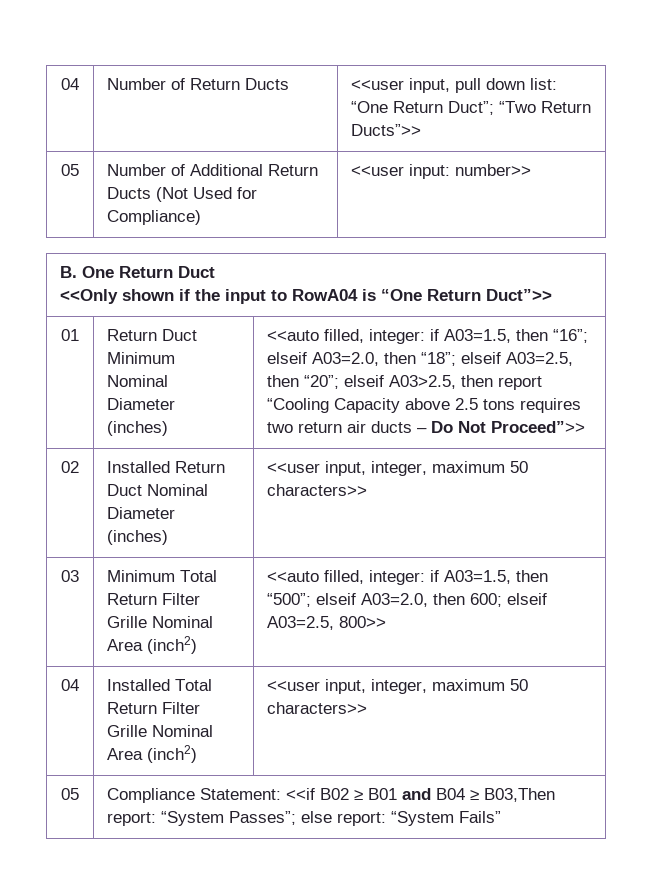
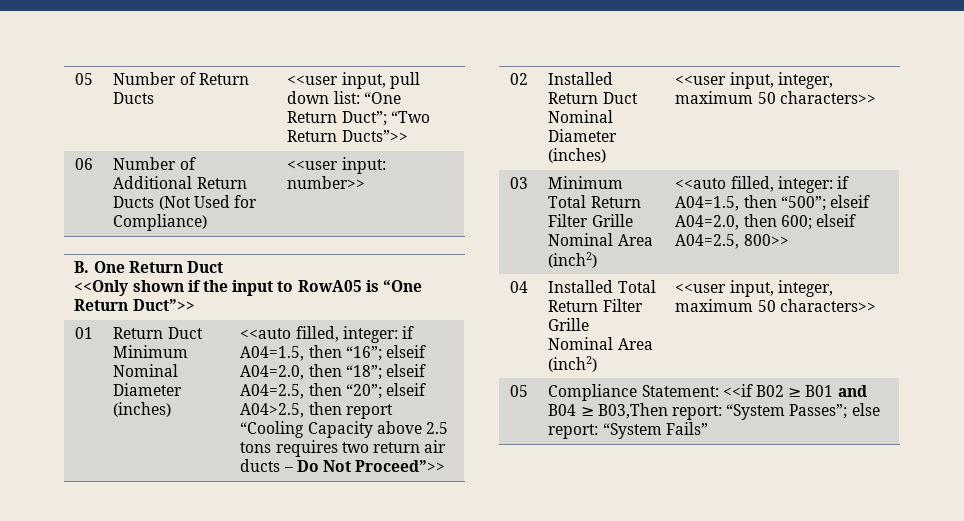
[61,78,79,90] 04 -> [75,73,93,85] 05
[61,164,79,176] 05 -> [75,158,93,170] 06
[292,289,359,301] RowA04 -> [297,280,362,292] RowA05
[444,329,512,343] A03=1.5, -> [240,346,305,361] A04=1.5,
[312,352,380,366] A03=2.0, -> [240,365,305,380] A04=2.0,
[506,352,574,366] A03=2.5, -> [240,384,305,399] A04=2.5,
[389,375,457,389] A03>2.5, -> [240,403,305,418] A04>2.5,
[444,570,512,584] A03=1.5, -> [675,196,740,211] A04=1.5,
[361,593,429,607] A03=2.0, -> [675,215,740,230] A04=2.0,
[267,616,335,630] A03=2.5, -> [675,234,740,249] A04=2.5,

